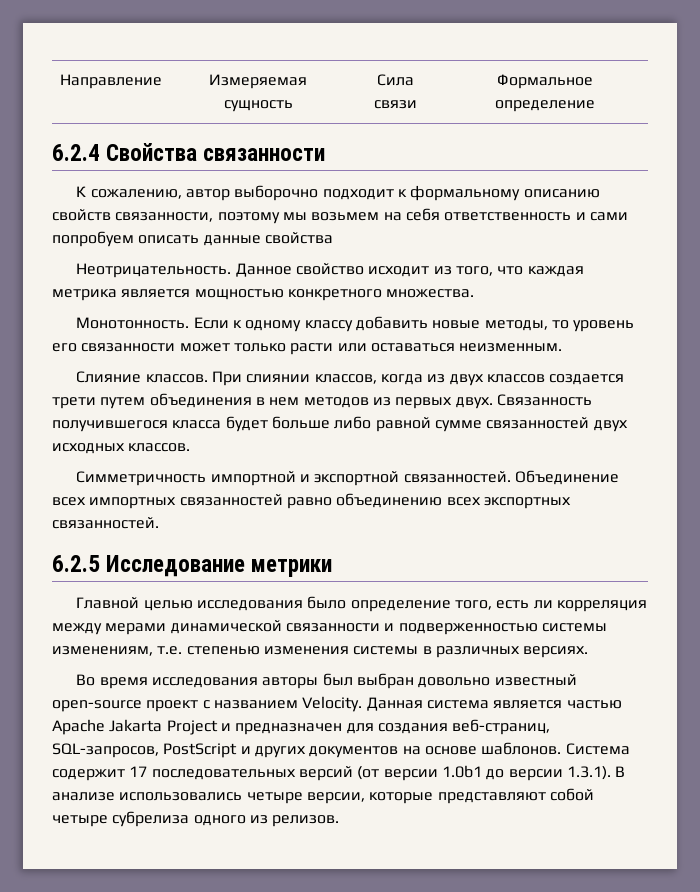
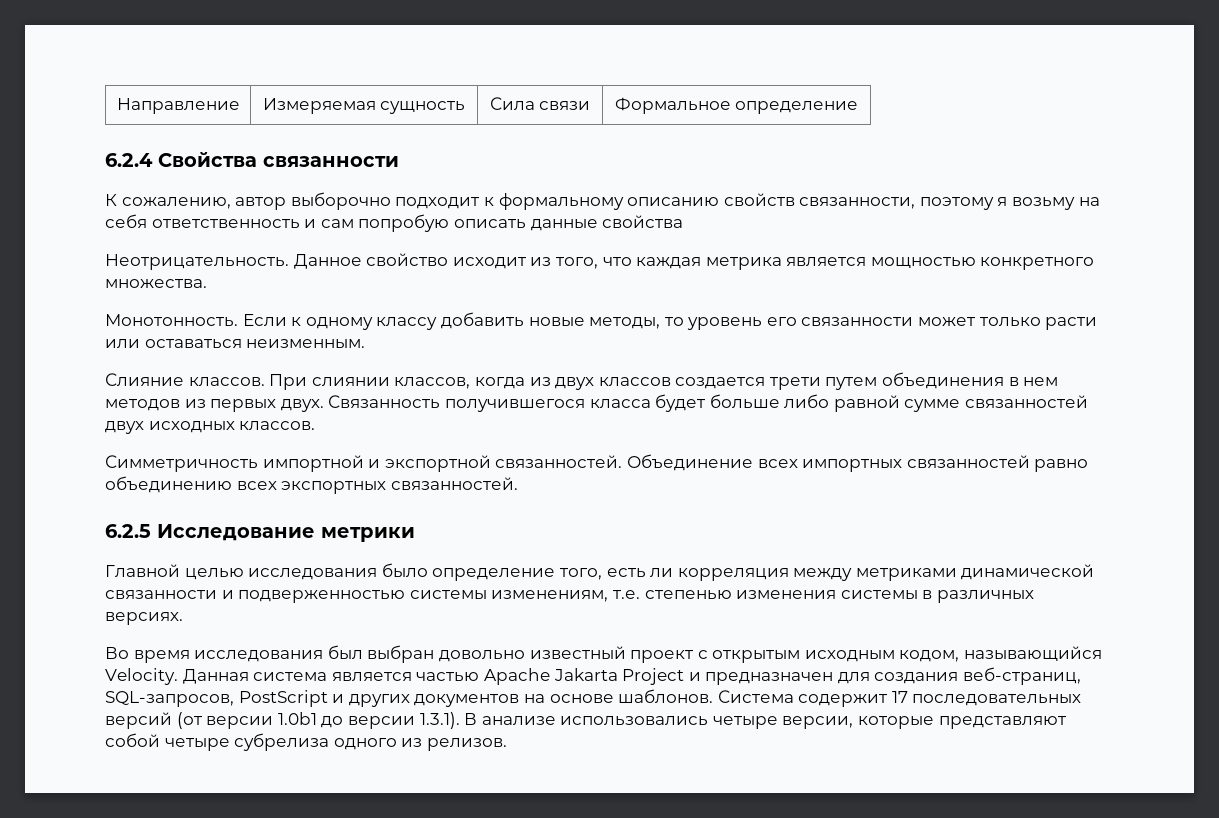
[282,212,380,221] мы возьмем -> [997,197,1076,210] я возьму
[589,212,628,221] [52,231,134,247] сами попробуем -> [320,214,450,232] сам попробую
[105,623,167,635] мерами -> [855,568,957,581] метриками
[262,677,319,689] авторы -> (324, 656) none
[52,700,142,712] open-source -> (626, 653) none
[213,700,298,709] названием -> [712,646,1103,663] открытым исходным кодом, называющийся

